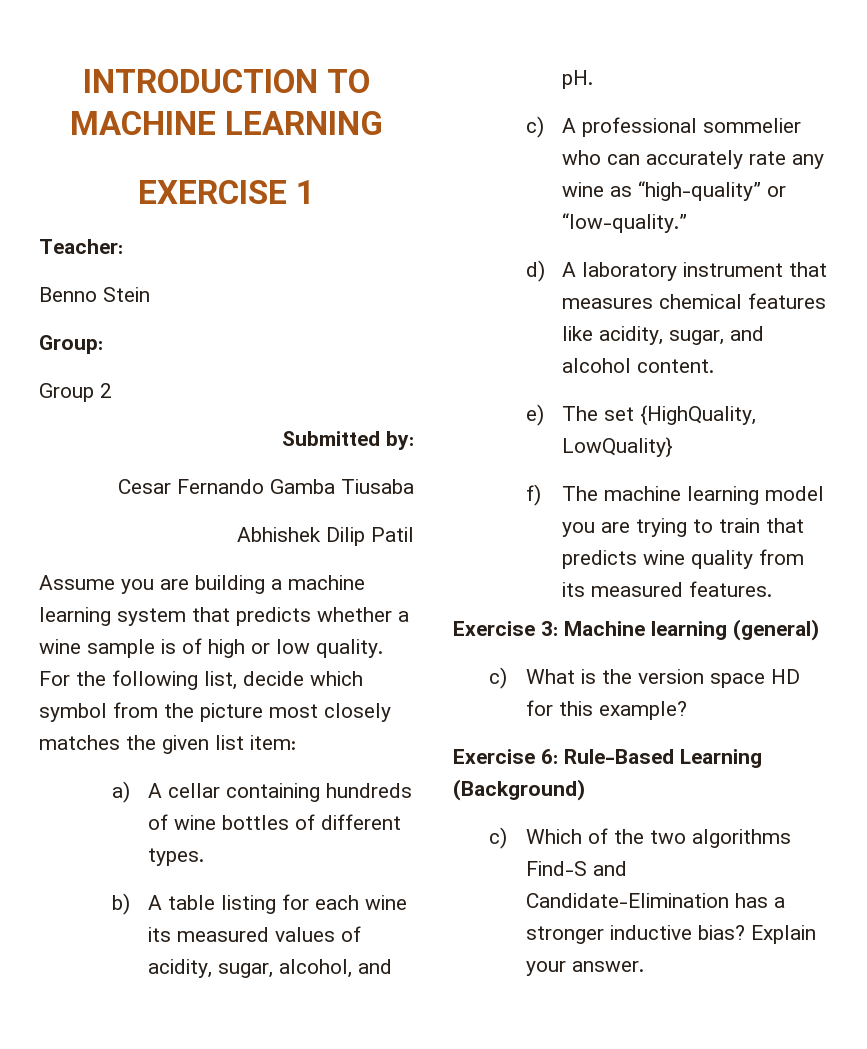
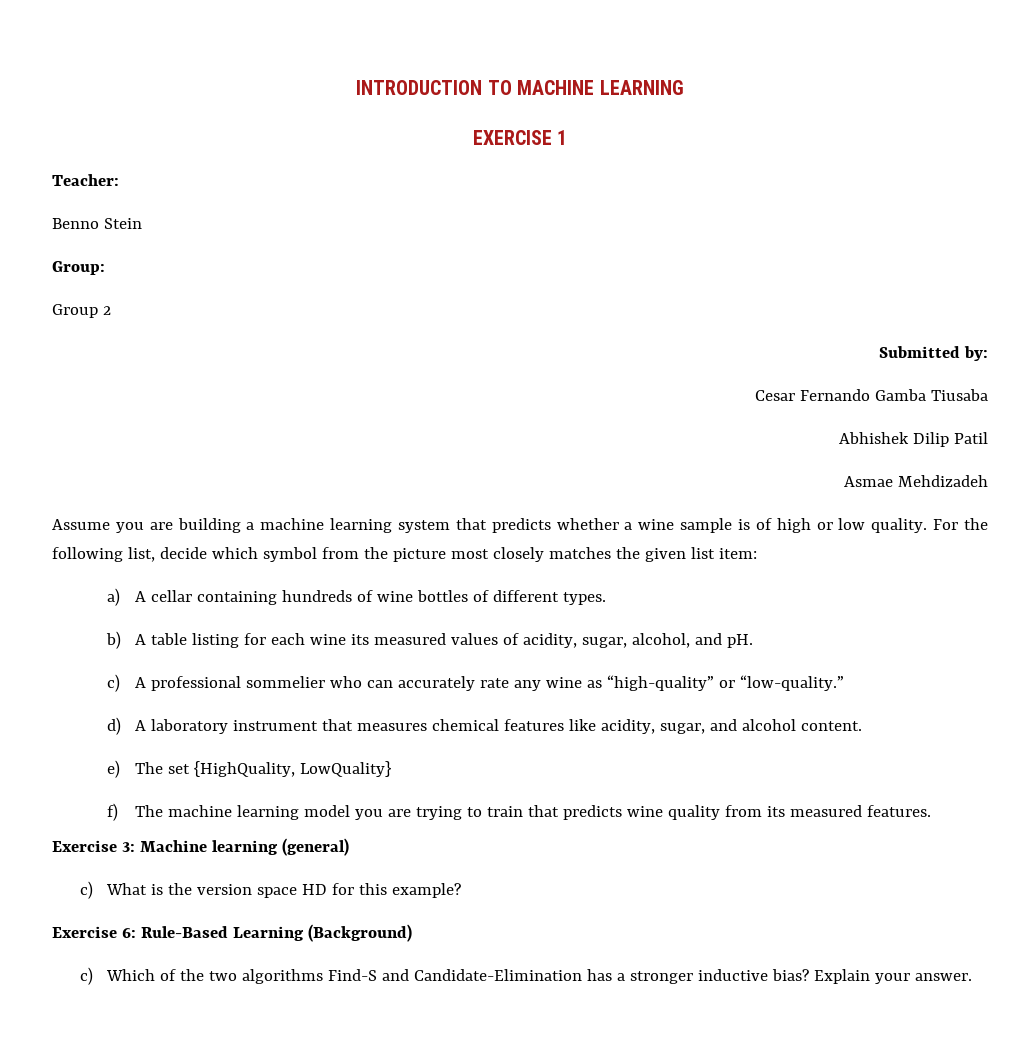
(414, 534) none -> [844,475,988,487] // Asmae Mehdizadeh

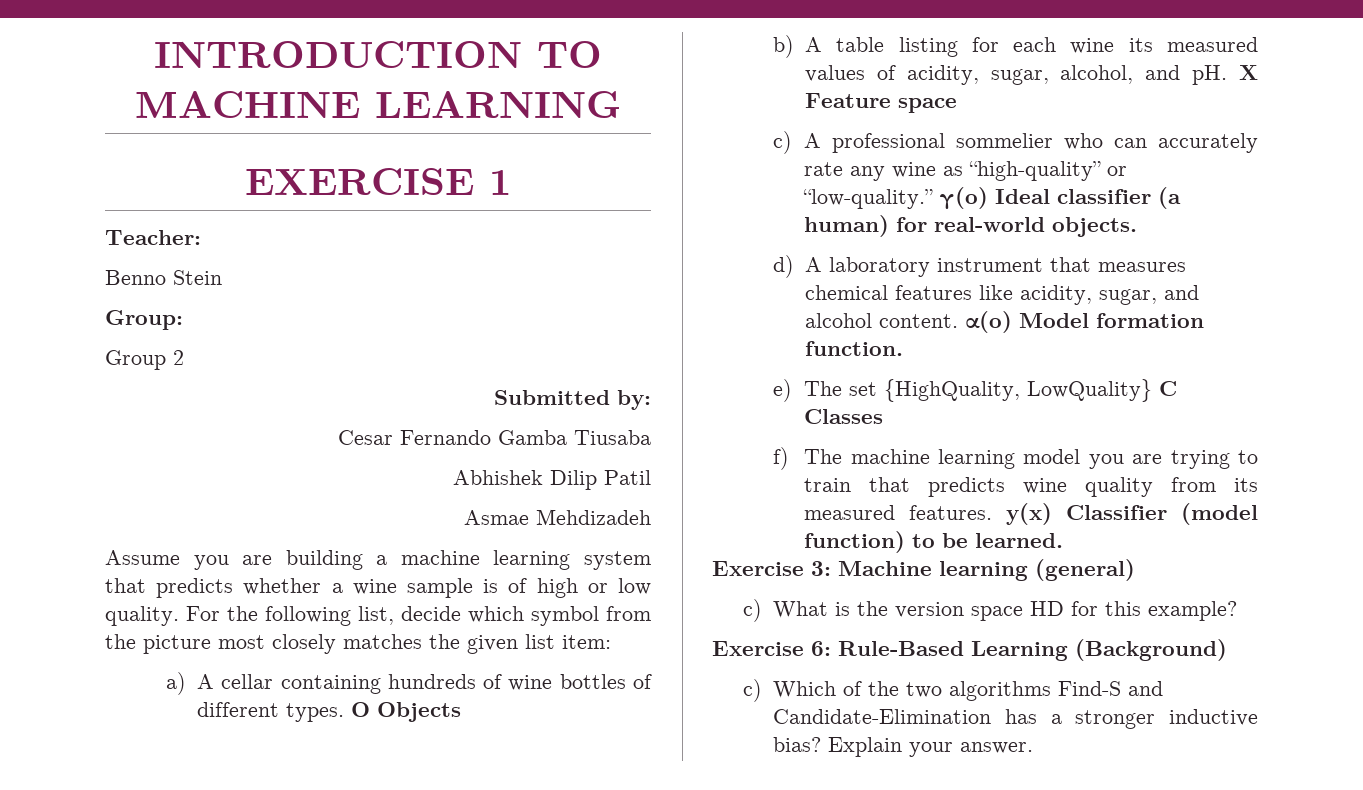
(606, 598) none -> [351,702,462,722] O Objects
(753, 641) none -> [1239,65,1258,80] [805,93,958,113] X Feature space
(844, 683) none -> [939,187,1182,209] [804,215,1138,237] γ(o) Ideal classifier (a human) for real-world objects.
(862, 726) none -> [965,311,1205,333] [805,341,904,356] α(o) Model formation function.
(391, 769) none -> [1159,381,1178,396] [804,409,884,424] C Classes
(931, 811) none -> [1006,503,1258,525] [804,531,1064,553] y(x) Classifier (model function) to be learned.

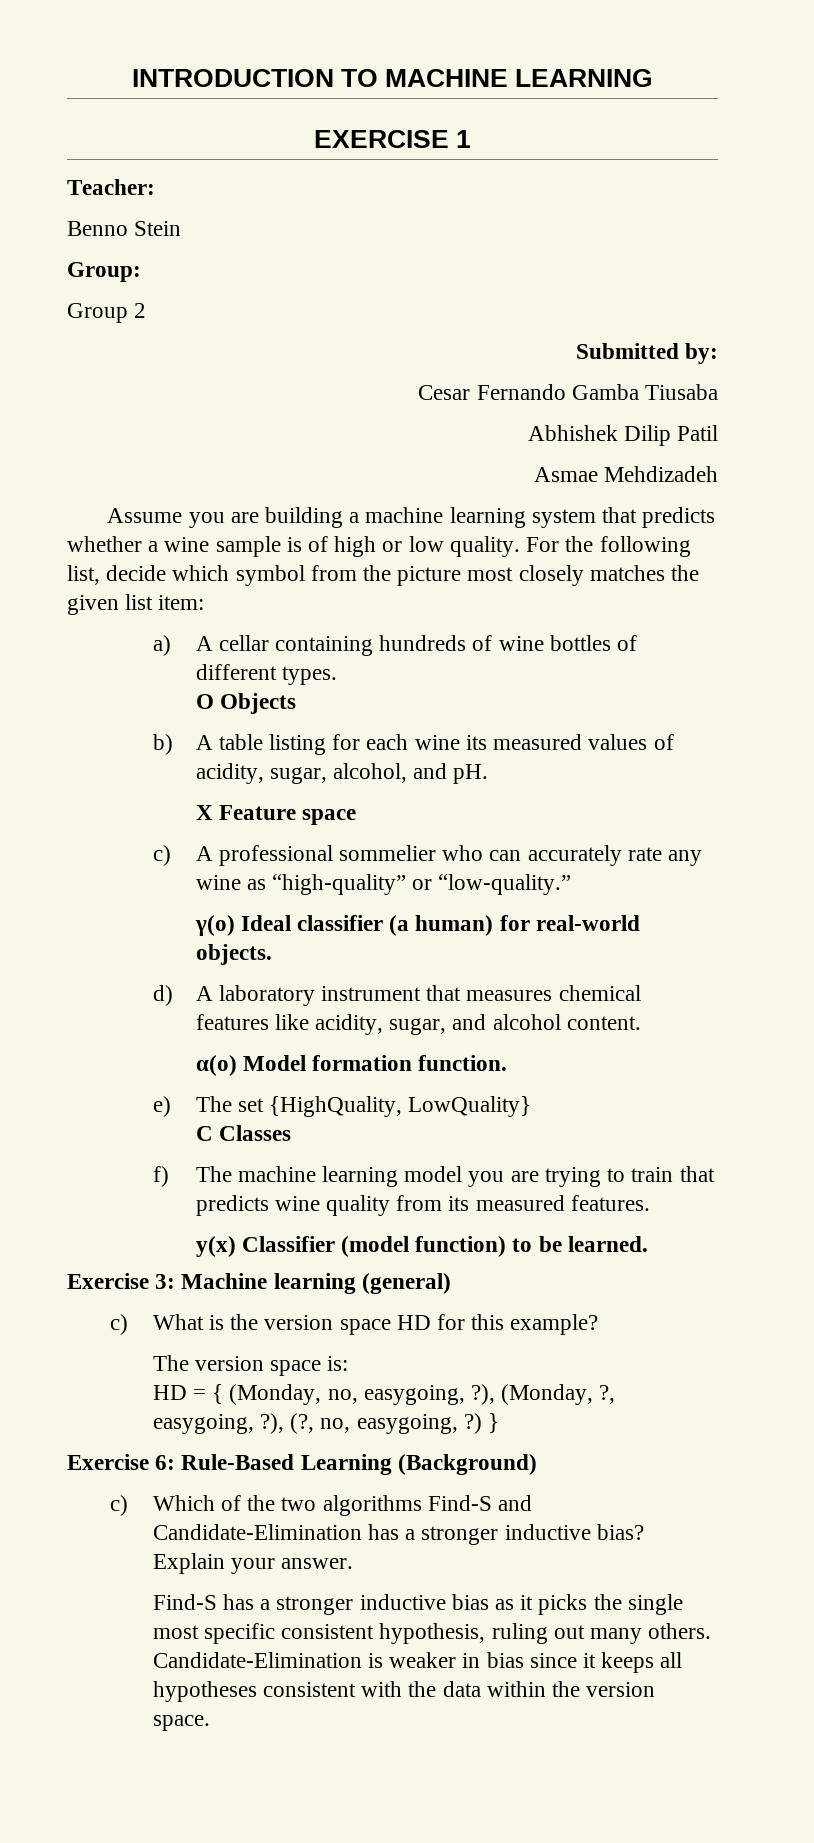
(345, 712) none -> (337, 675) //
(1228, 75) none -> (489, 774) //
(934, 199) none -> (572, 884) //
(959, 321) none -> (641, 1023) //
(1153, 390) none -> (532, 1106) //
(993, 512) none -> (650, 1203) //
(1238, 611) none -> [152,1355,349,1376] [152,1384,616,1405] [152,1413,500,1434] // The version space is: // HD = { (Monday, no, easygoing, ?), (Monday, ?, easygoing, ?), (?, no, easygoing, ?) }
(1034, 748) none -> [152,1594,683,1615] [152,1623,712,1644] [152,1652,683,1673] [152,1681,656,1702] [152,1715,210,1731] // Find-S has a stronger inductive bias as it picks the single most specific consistent hypothesis, ruling out many others. Candidate-Elimination is weaker in bias since it keeps all hypotheses consistent with the data within the version space.

